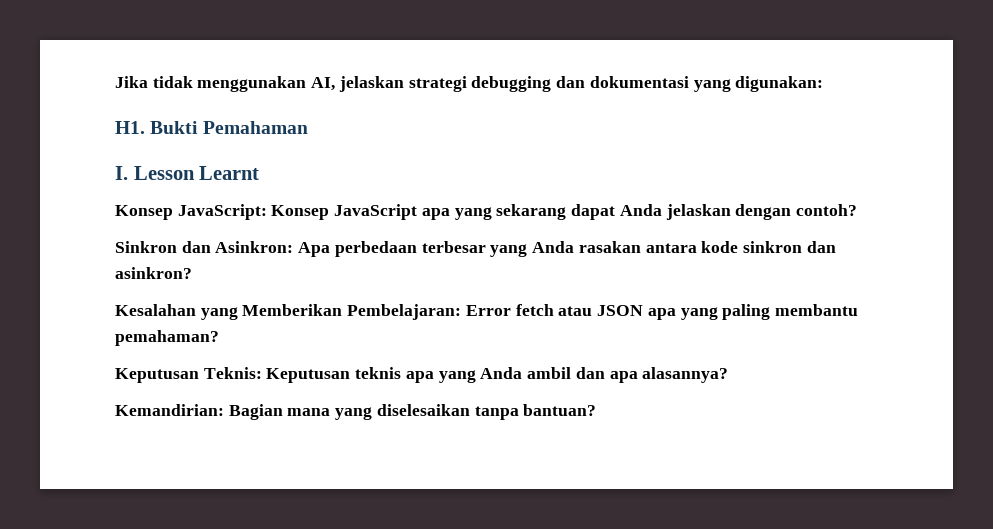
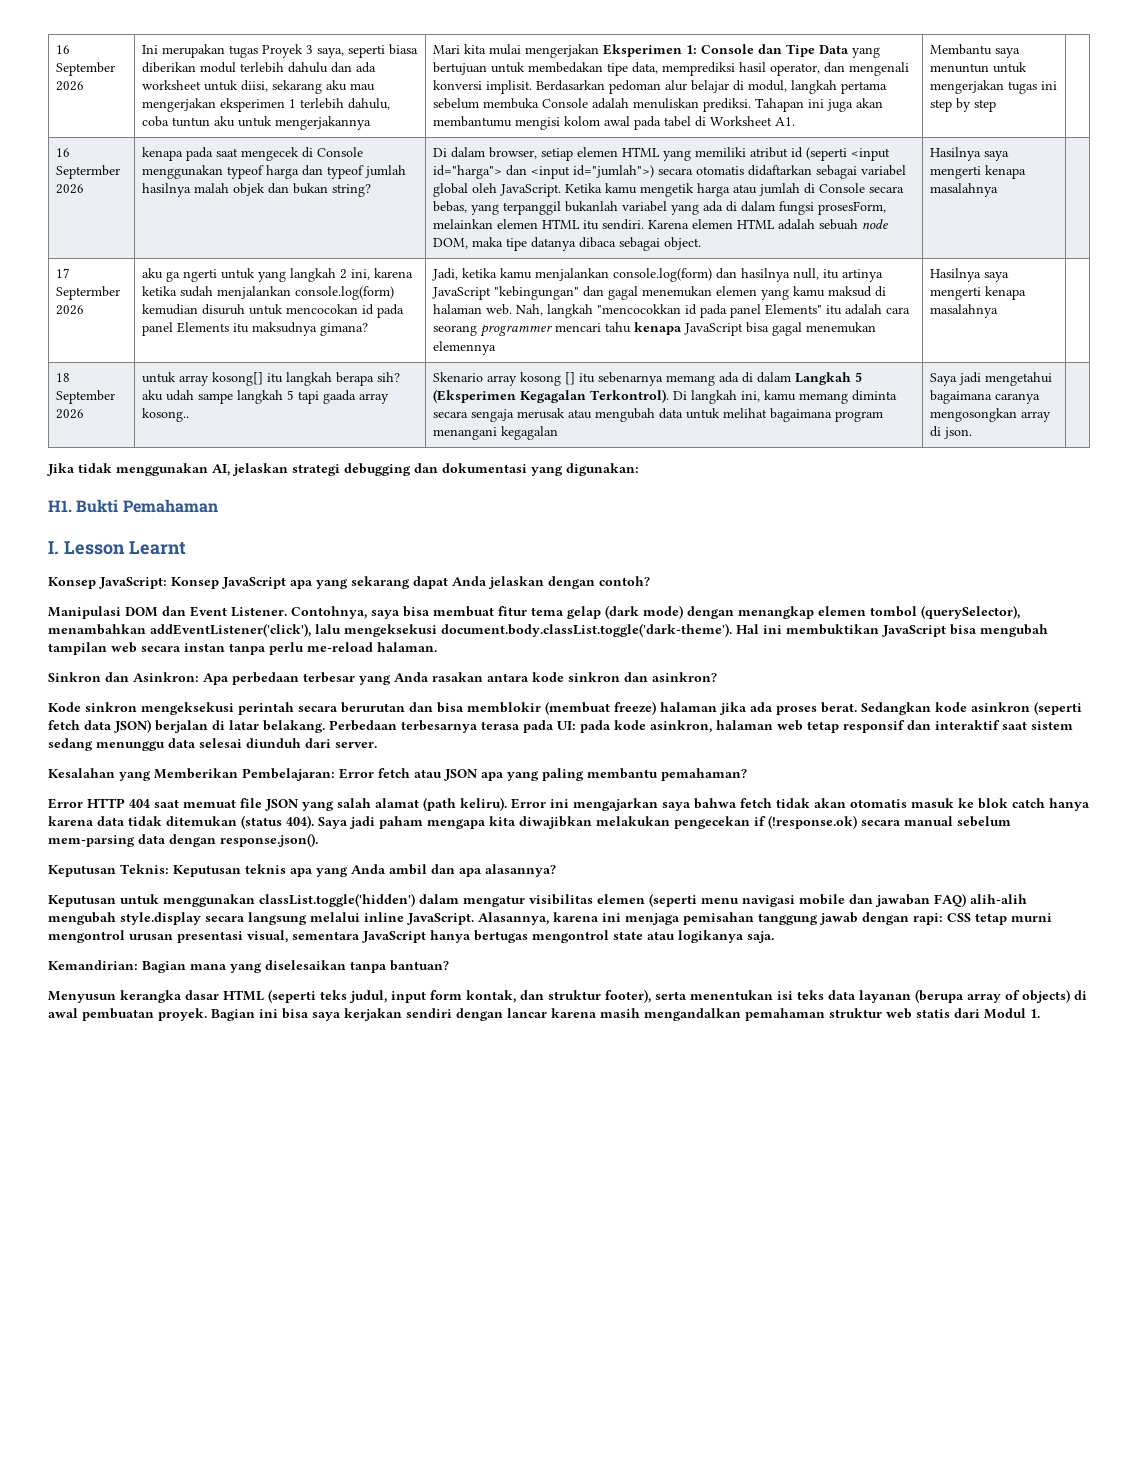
(115, 82) none -> [56,45,71,54] [56,62,116,76] [56,81,85,91] [142,44,419,58] [142,62,377,73] [142,80,376,94] [142,98,391,112] [142,116,372,130] [433,44,881,58] [433,62,910,76] [433,80,888,94] [433,98,884,112] [433,116,796,130] [930,44,1021,58] [930,62,1028,73] [930,80,1058,94] [930,98,997,112] [56,148,71,157] [56,165,121,179] [56,184,85,194] [142,147,364,161] [142,165,407,179] [142,183,372,197] [433,147,891,161] [433,165,907,179] [433,183,905,197] [433,201,887,215] [433,219,889,230] [433,237,702,251] [930,147,1010,161] [930,165,1027,179] [930,183,999,197] [56,268,71,278] [56,286,121,300] [56,305,85,315] [142,268,414,282] [142,286,395,300] [142,304,405,318] [142,322,369,336] [432,268,884,282] [432,286,887,300] [433,304,911,318] [433,322,877,337] [433,341,497,355] [930,268,1010,282] [930,286,1027,300] [930,304,999,318] [56,373,71,382] [56,390,116,404] [56,409,85,419] [142,372,401,386] [142,390,390,404] [142,408,190,422] [433,372,863,386] [433,389,898,404] [433,408,884,422] [433,426,559,440] [930,372,1053,386] [930,390,1041,404] [930,408,1052,422] [930,426,973,439] 16 September 2026 | Ini merupakan tugas Proyek 3 saya, seperti biasa diberikan modul terlebih dahulu dan ada worksheet untuk diisi, sekarang aku mau mengerjakan eksperimen 1 terlebih dahulu, coba tuntun aku untuk mengerjakannya | Mari kita mulai mengerjakan Eksperimen 1: Console dan Tipe Data yang bertujuan untuk membedakan tipe data, memprediksi hasil operator, dan mengenali konversi implisit. Berdasarkan pedoman alur belajar di modul, langkah pertama sebelum membuka Console adalah menuliskan prediksi. Tahapan ini juga akan membantumu mengisi kolom awal pada tabel di Worksheet A1. | Membantu saya menuntun untuk mengerjakan tugas ini step by step | // 16 Septermber 2026 | kenapa pada saat mengecek di Console menggunakan typeof harga dan typeof jumlah hasilnya malah objek dan bukan string? | Di dalam browser, setiap elemen HTML yang memiliki atribut id (seperti <input id="harga"> dan <input id="jumlah">) secara otomatis didaftarkan sebagai variabel global oleh JavaScript. Ketika kamu mengetik harga atau jumlah di Console secara bebas, yang terpanggil bukanlah variabel yang ada di dalam fungsi prosesForm, melainkan elemen HTML itu sendiri. Karena elemen HTML adalah sebuah node DOM, maka tipe datanya dibaca sebagai object. | Hasilnya saya mengerti kenapa masalahnya | // 17 Septermber 2026 | aku ga ngerti untuk yang langkah 2 ini, karena ketika sudah menjalankan console.log(form) kemudian disuruh untuk mencocokan id pada panel Elements itu maksudnya gimana? | Jadi, ketika kamu menjalankan console.log(form) dan hasilnya null, itu artinya JavaScript "kebingungan" dan gagal menemukan elemen yang kamu maksud di halaman web. Nah, langkah "mencocokkan id pada panel Elements" itu adalah cara seorang programmer mencari tahu kenapa JavaScript bisa gagal menemukan elemennya | Hasilnya saya mengerti kenapa masalahnya | // 18 September 2026 | untuk array kosong[] itu langkah berapa sih? aku udah sampe langkah 5 tapi gaada array kosong.. | Skenario array kosong [] itu sebenarnya memang ada di dalam Langkah 5 (Eksperimen Kegagalan Terkontrol). Di langkah ini, kamu memang diminta secara sengaja merusak atau mengubah data untuk melihat bagaimana program menangani kegagalan | Saya jadi mengetahui bagaimana caranya mengosongkan array di json. | //
(857, 210) none -> [48,605,1020,619] [48,623,1048,637] [48,642,437,655] // Manipulasi DOM dan Event Listener. Contohnya, saya bisa membuat fitur tema gelap (dark mode) dengan menangkap elemen tombol (querySelector), menambahkan addEventListener('click'), lalu mengeksekusi document.body.classList.toggle('dark-theme'). Hal ini membuktikan JavaScript bisa mengubah tampilan web secara instan tanpa perlu me-reload halaman.
(192, 273) none -> [48,701,1082,715] [48,719,1073,733] [48,738,377,751] // Kode sinkron mengeksekusi perintah secara berurutan dan bisa memblokir (membuat freeze) halaman jika ada proses berat. Sedangkan kode asinkron (seperti fetch data JSON) berjalan di latar belakang. Perbedaan terbesarnya terasa pada UI: pada kode asinkron, halaman web tetap responsif dan interaktif saat sistem sedang menunggu data selesai diunduh dari server.
(219, 338) none -> [48,797,1090,811] [48,815,1011,829] [48,833,318,847] // Error HTTP 404 saat memuat file JSON yang salah alamat (path keliru). Error ini mengajarkan saya bahwa fetch tidak akan otomatis masuk ke blok catch hanya karena data tidak ditemukan (status 404). Saya jadi paham mengapa kita diwajibkan melakukan pengecekan if (!response.ok) secara manual sebelum mem-parsing data dengan response.json().
(729, 375) none -> [48,893,1027,907] [48,912,1052,925] [48,930,774,943] // Keputusan untuk menggunakan classList.toggle('hidden') dalam mengatur visibilitas elemen (seperti menu navigasi mobile dan jawaban FAQ) alih-alih mengubah style.display secara langsung melalui inline JavaScript. Alasannya, karena ini menjaga pemisahan tanggung jawab dengan rapi: CSS tetap murni mengontrol urusan presentasi visual, sementara JavaScript hanya bertugas mengontrol state atau logikanya saja.
(597, 410) none -> [48,989,1087,1003] [48,1008,1040,1021] // Menyusun kerangka dasar HTML (seperti teks judul, input form kontak, dan struktur footer), serta menentukan isi teks data layanan (berupa array of objects) di awal pembuatan proyek. Bagian ini bisa saya kerjakan sendiri dengan lancar karena masih mengandalkan pemahaman struktur web statis dari Modul 1.

